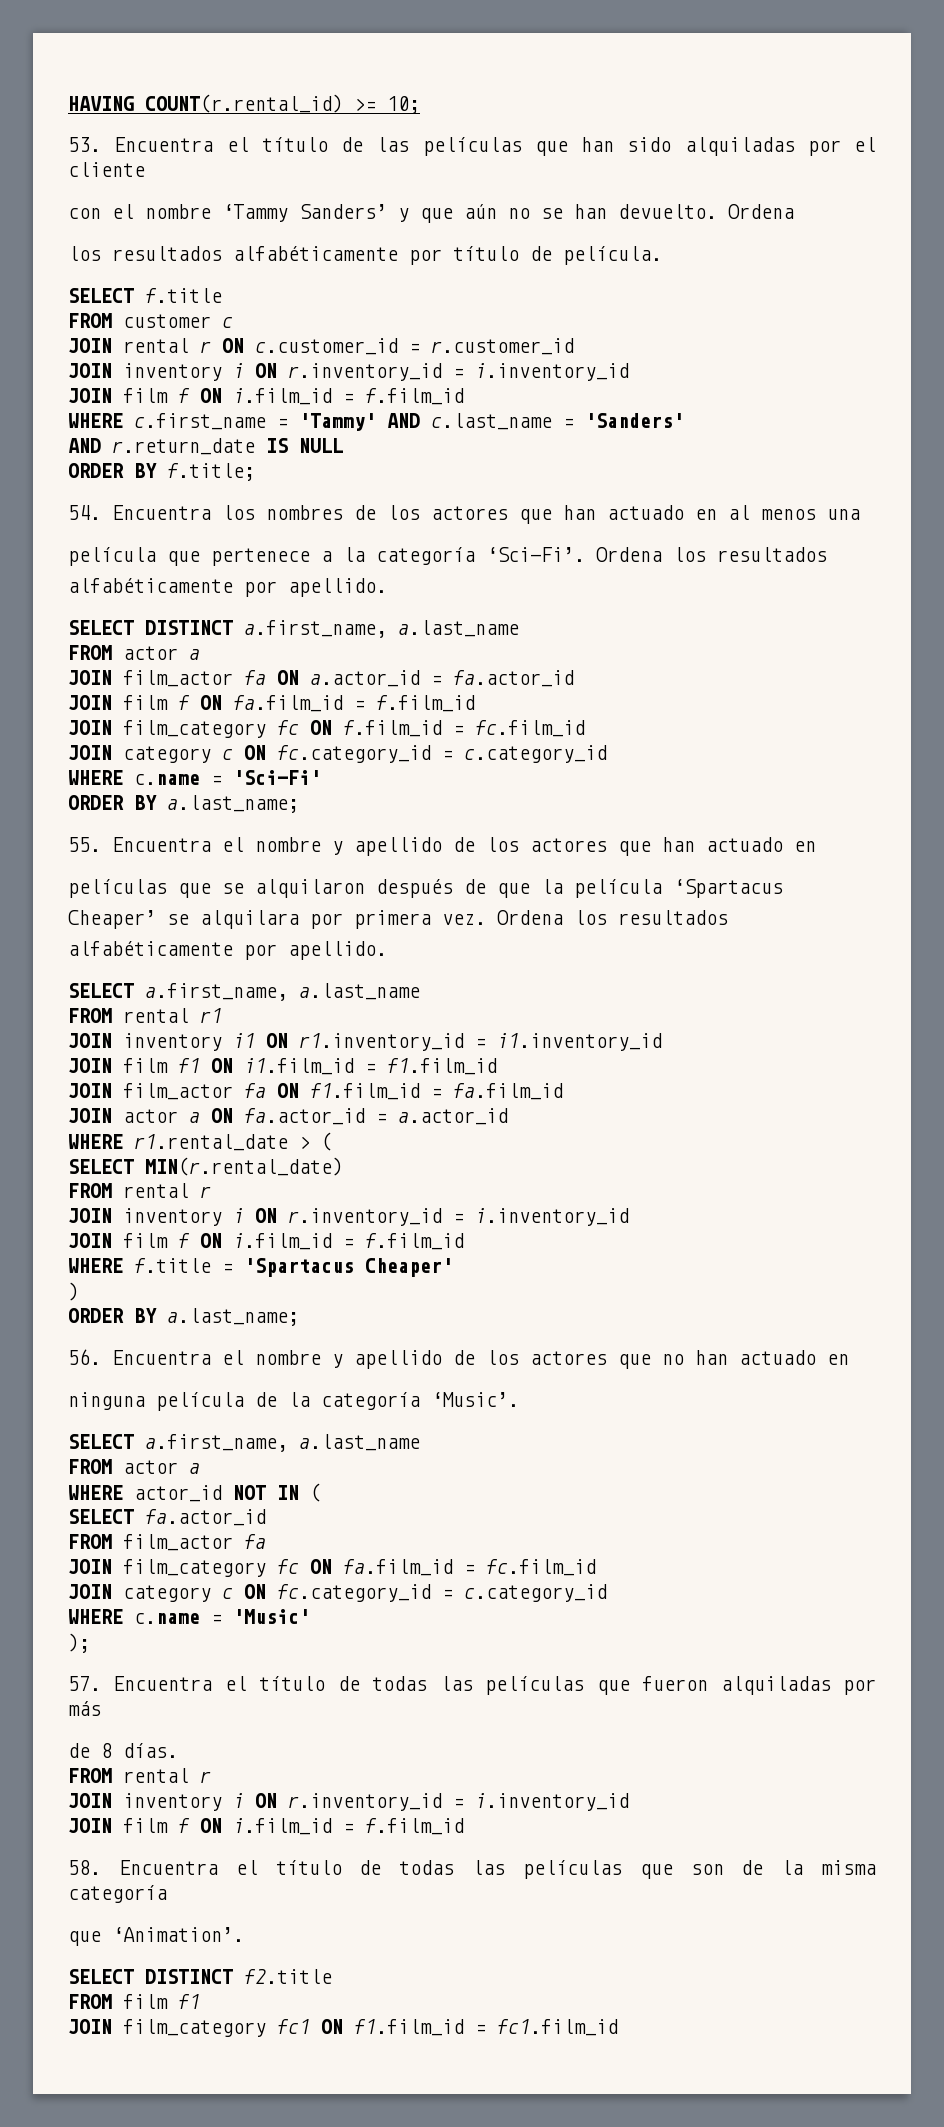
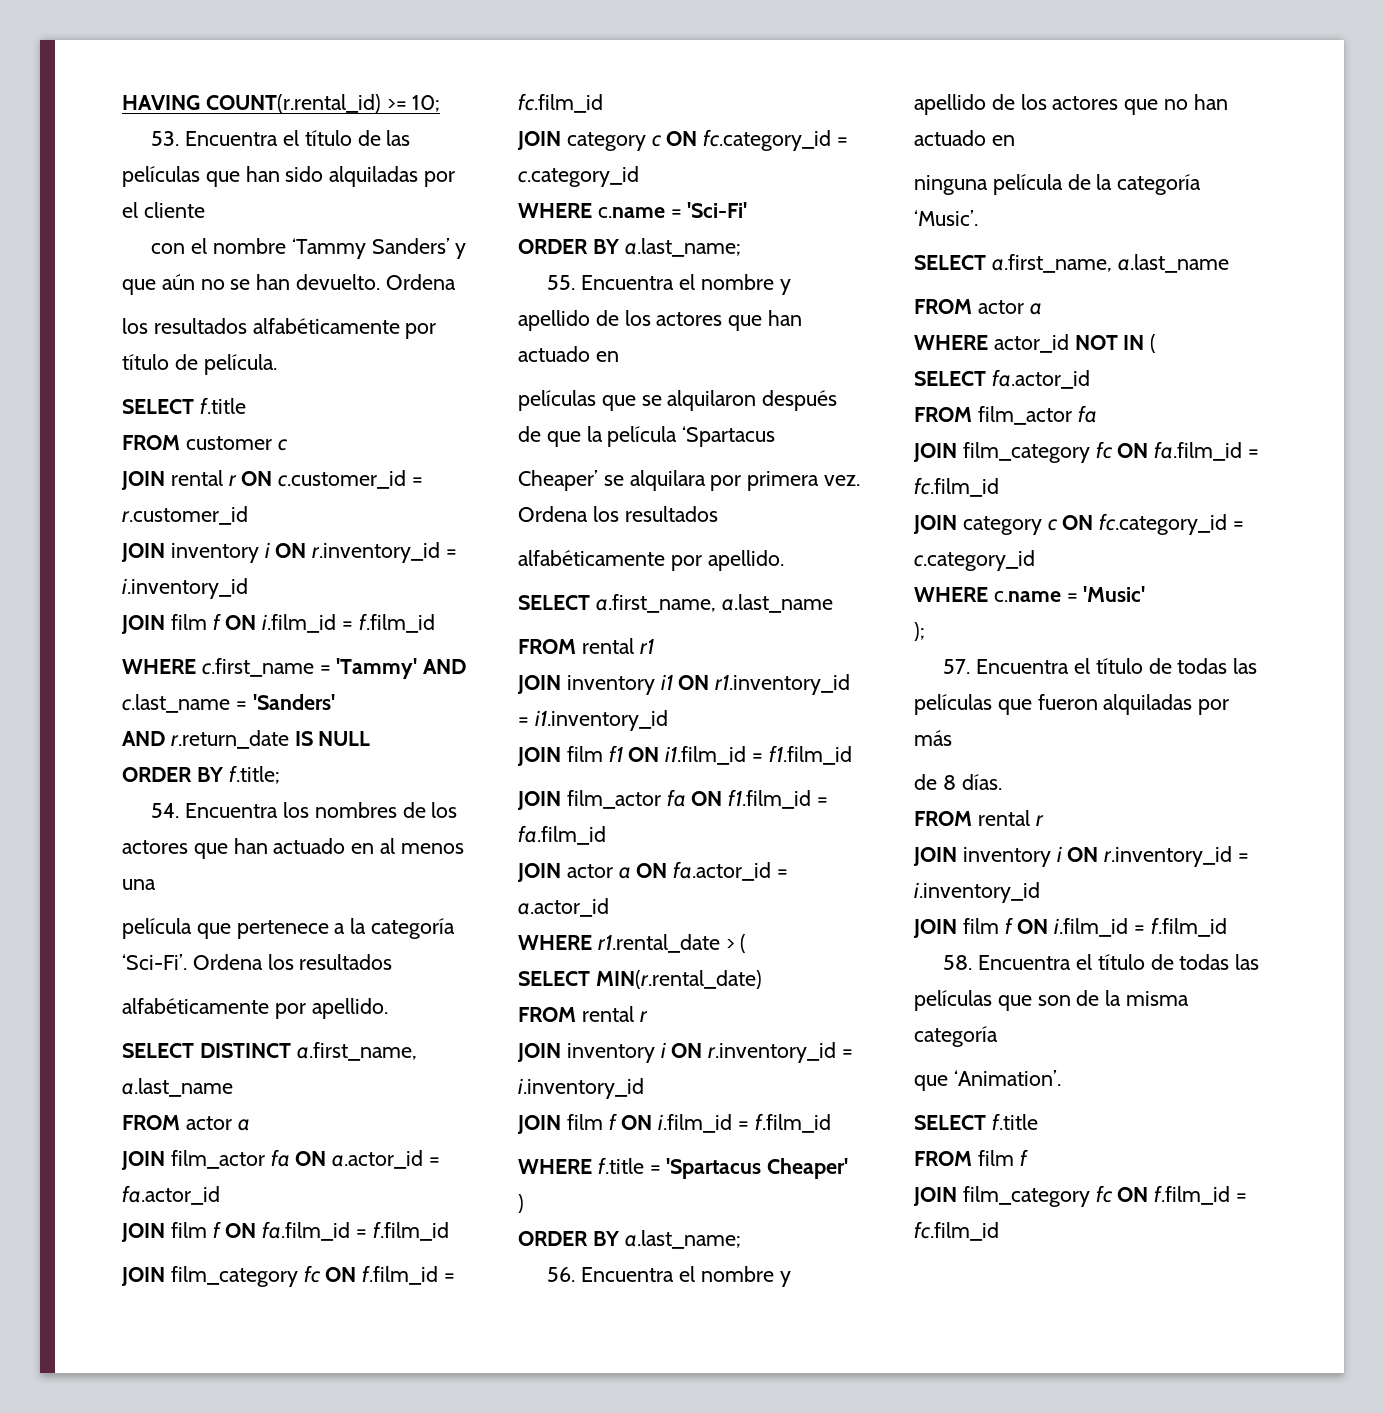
[145,1969,332,1984] DISTINCT f2.title -> [991,1113,1038,1130] f.title
[178,1994,200,2009] [68,2019,618,2037] f1 // JOIN film_category fc1 ON f1.film_id = fc1.film_id -> [1019,1149,1028,1166] [913,1185,1248,1207] [914,1221,999,1241] f // JOIN film_category fc ON f.film_id = fc.film_id

